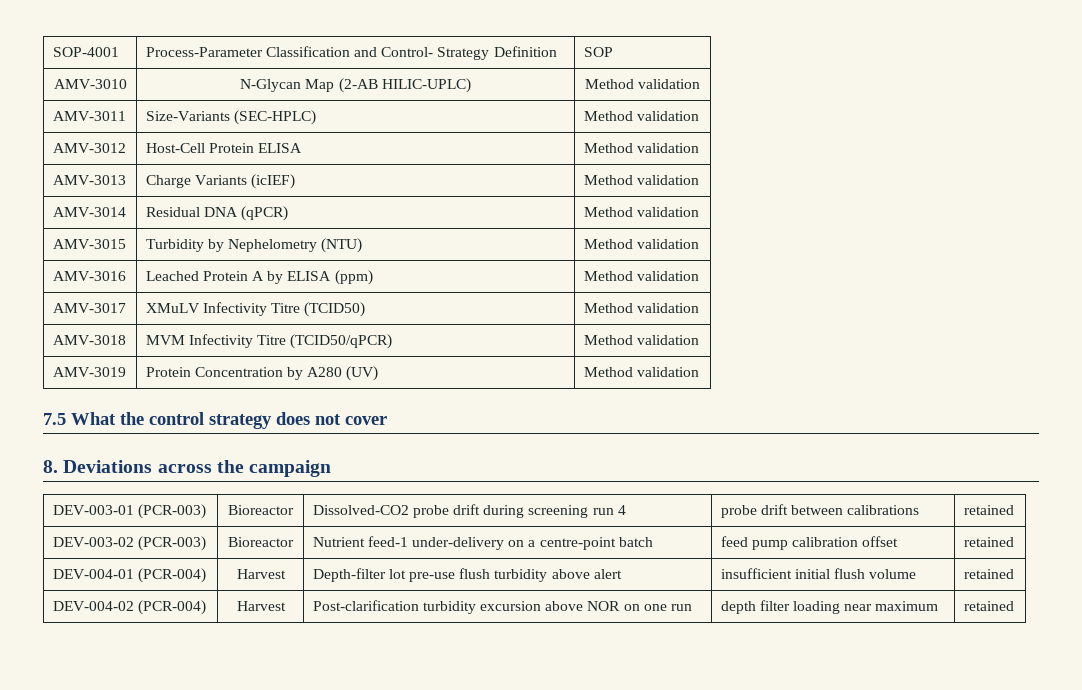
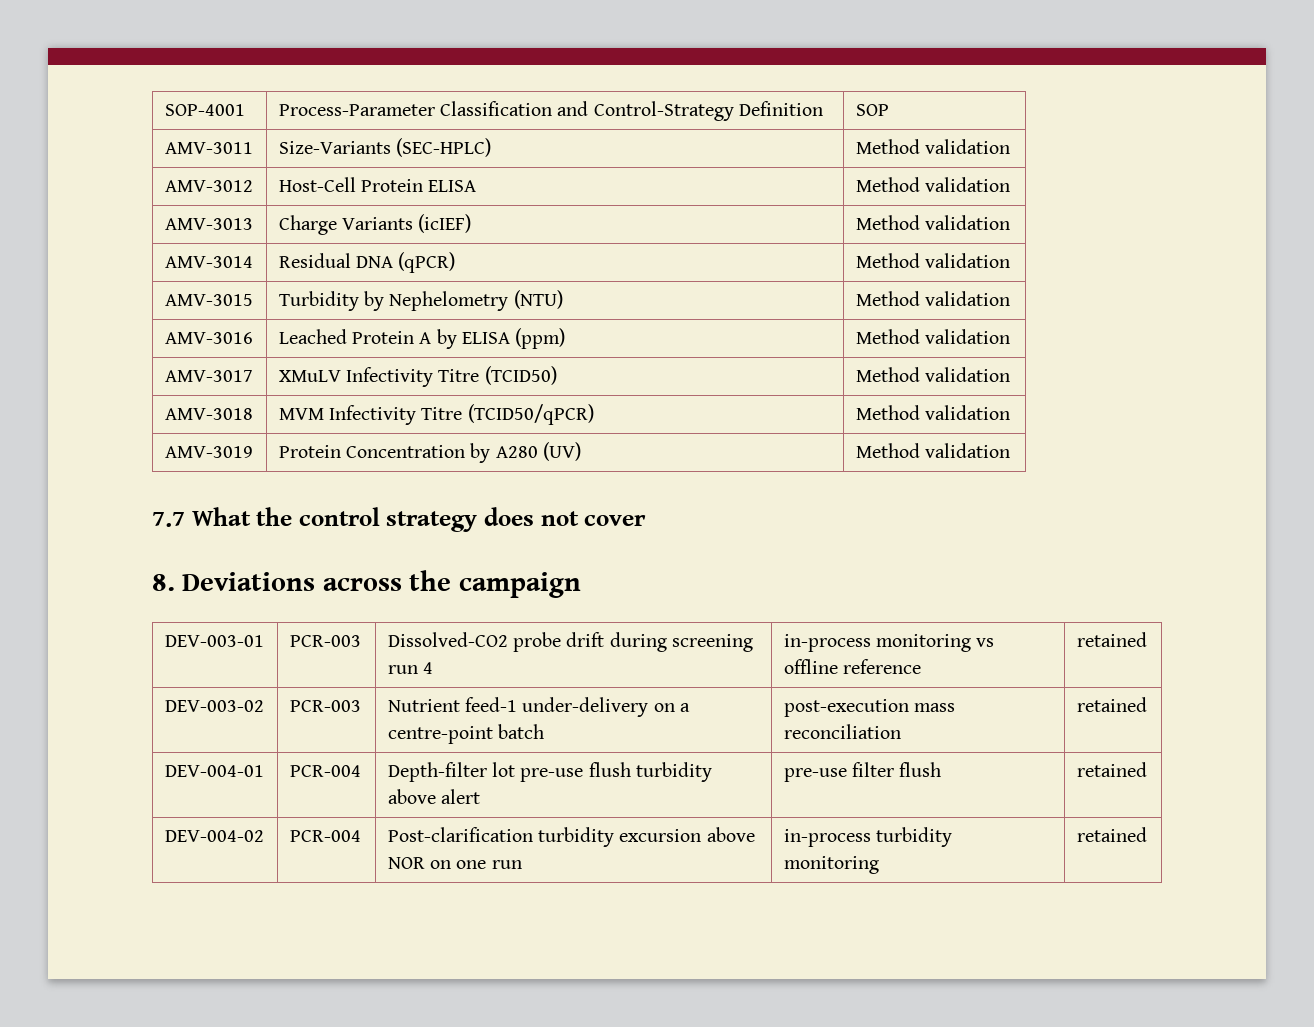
[381,47,490,60] Control- Strategy -> [593,101,734,121] Control-Strategy
[53,79,127,89] [240,78,471,93] [584,79,701,89] // AMV-3010 | N-Glycan Map (2-AB HILIC-UPLC) | Method validation -> (889, 110) none
[43,413,66,425] 7.5 -> [152,512,185,527] 7.7
[137,504,206,519] [228,505,294,515] (PCR-003) | Bioreactor -> [289,635,361,647] | PCR-003
[720,504,920,518] probe drift between calibrations -> [783,634,995,652] [783,659,922,674] in-process monitoring vs offline reference
[137,536,206,551] [228,537,294,547] (PCR-003) | Bioreactor -> [289,700,361,712] | PCR-003
[720,536,899,550] feed pump calibration offset -> [783,699,956,717] [783,724,901,739] post-execution mass reconciliation
[137,568,206,583] [236,569,286,579] (PCR-004) | Harvest -> [289,765,361,777] | PCR-004
[720,568,917,579] insufficient initial flush volume -> [783,762,942,782] pre-use filter flush
[137,600,206,615] [236,601,286,611] (PCR-004) | Harvest -> [289,830,361,842] | PCR-004
[720,600,939,614] depth filter loading near maximum -> [783,827,953,847] [783,856,879,874] in-process turbidity monitoring

